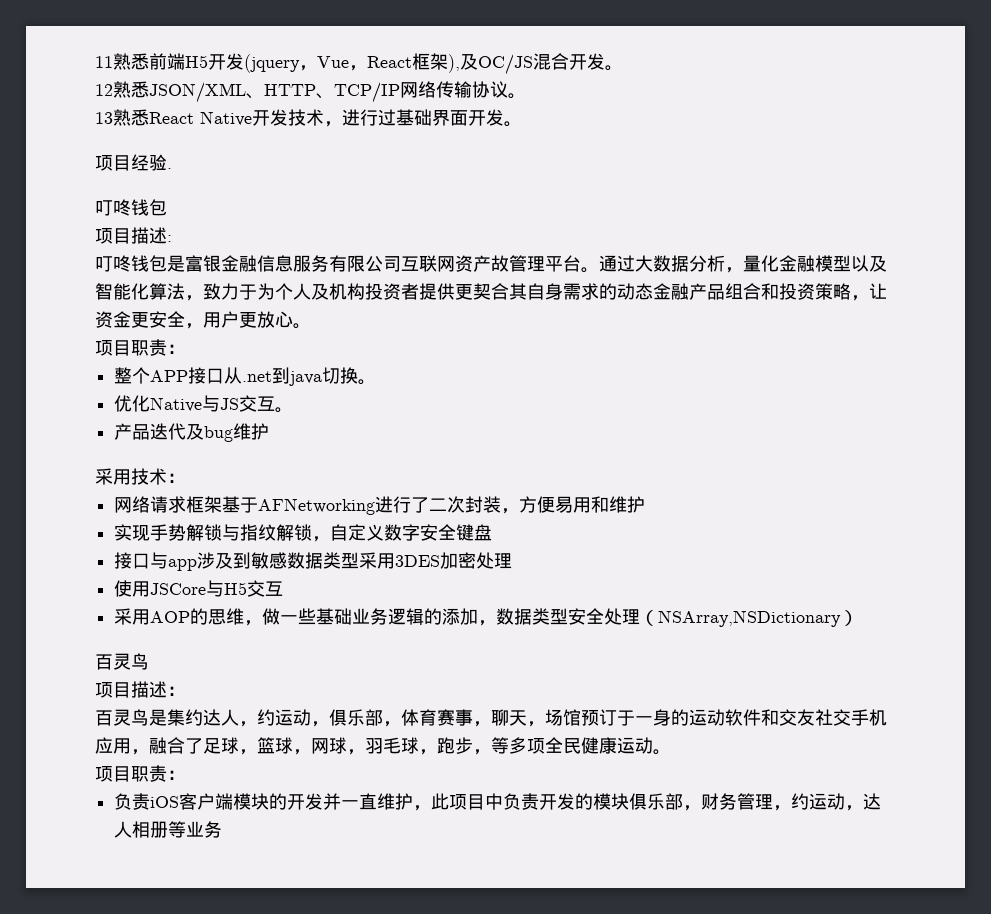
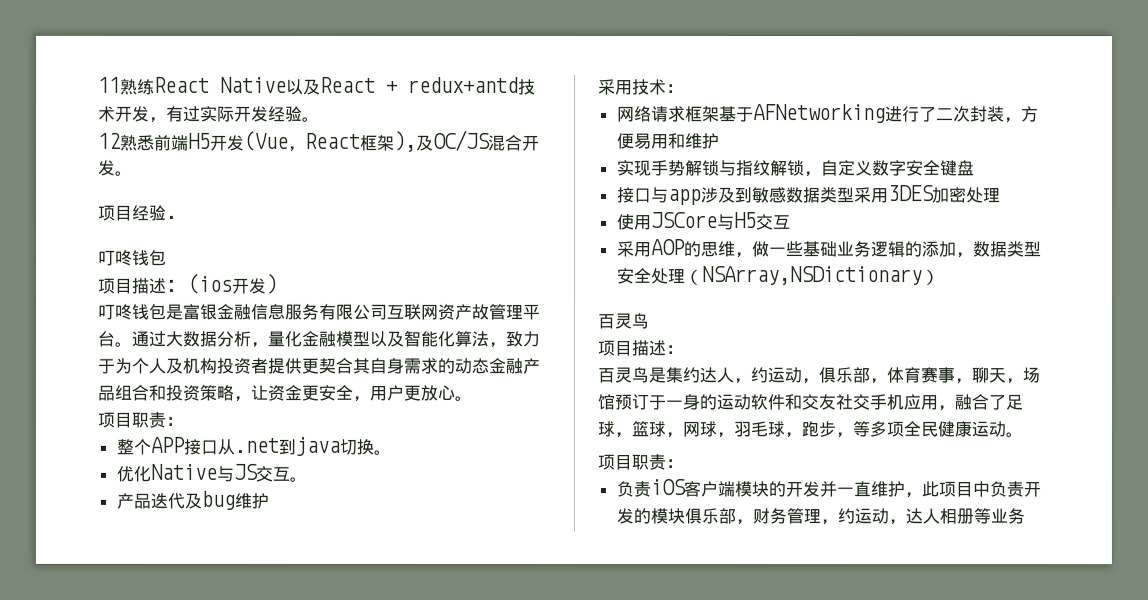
(131, 61) none -> [137,76,536,95] [98,105,320,123] [98,132,138,151] 练React Native以及React + redux+antd技术开发，有过实际开发经验。 // 12熟
[244,54,349,73] (jquery，Vue -> [244,130,289,151] (Vue
[95,81,526,103] [95,109,522,127] // 12熟悉JSON/XML、HTTP、TCP/IP网络传输协议。 // 13熟悉React Native开发技术，进行过基础界面开发。 -> (133, 173) none
(172, 238) none -> [188,273,278,294] (ios开发)

